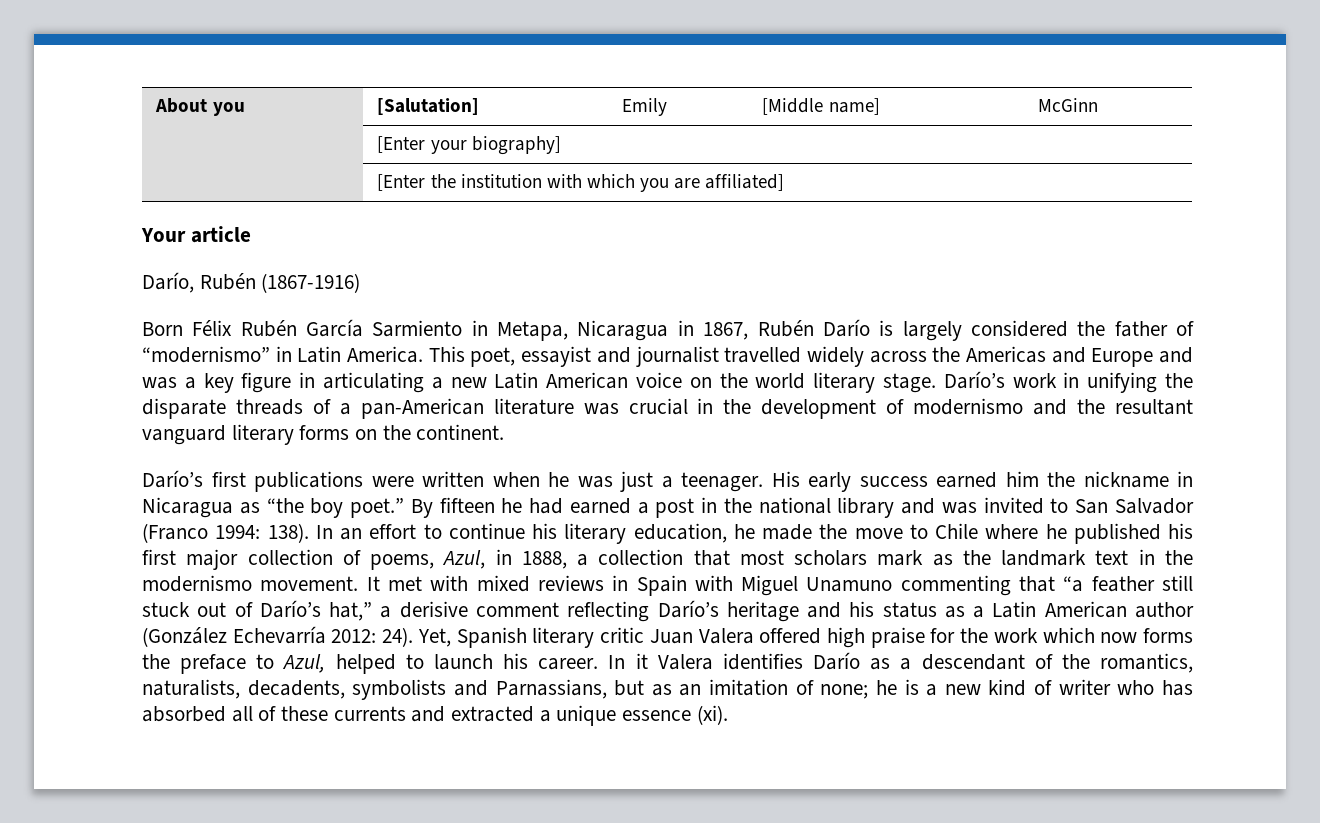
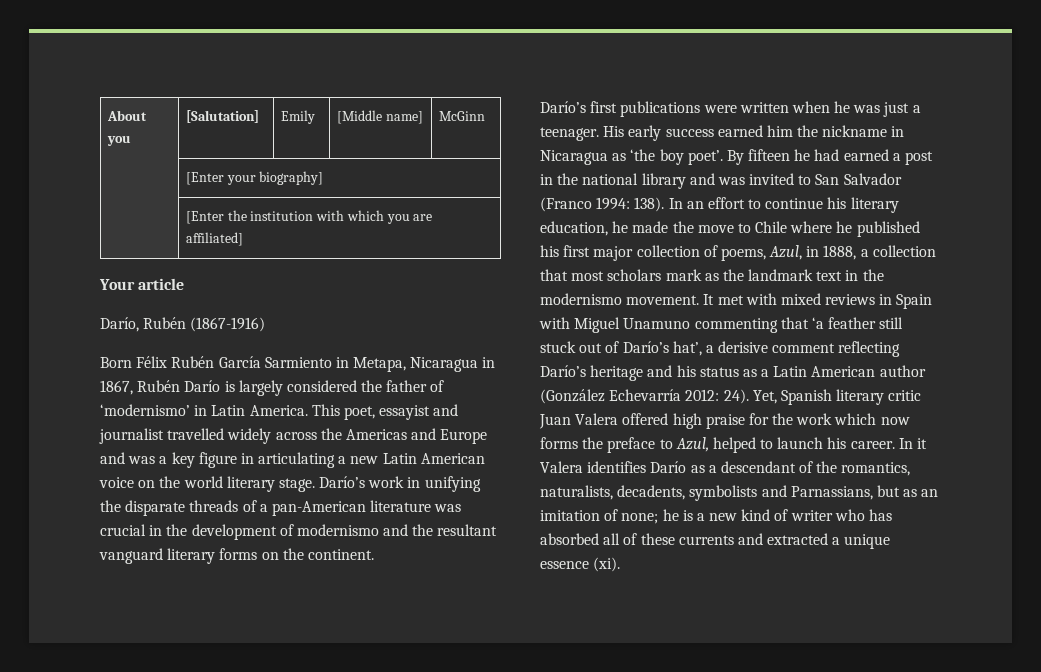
[142,346,270,363] “modernismo” -> [100,404,190,416] ‘modernismo’
[266,498,405,518] “the boy poet.” -> [630,149,723,165] ‘the boy poet’.
[1063,576,1084,592] “a -> [811,317,824,329] ‘a
[329,602,373,621] hat,” -> [672,341,702,356] hat’,

